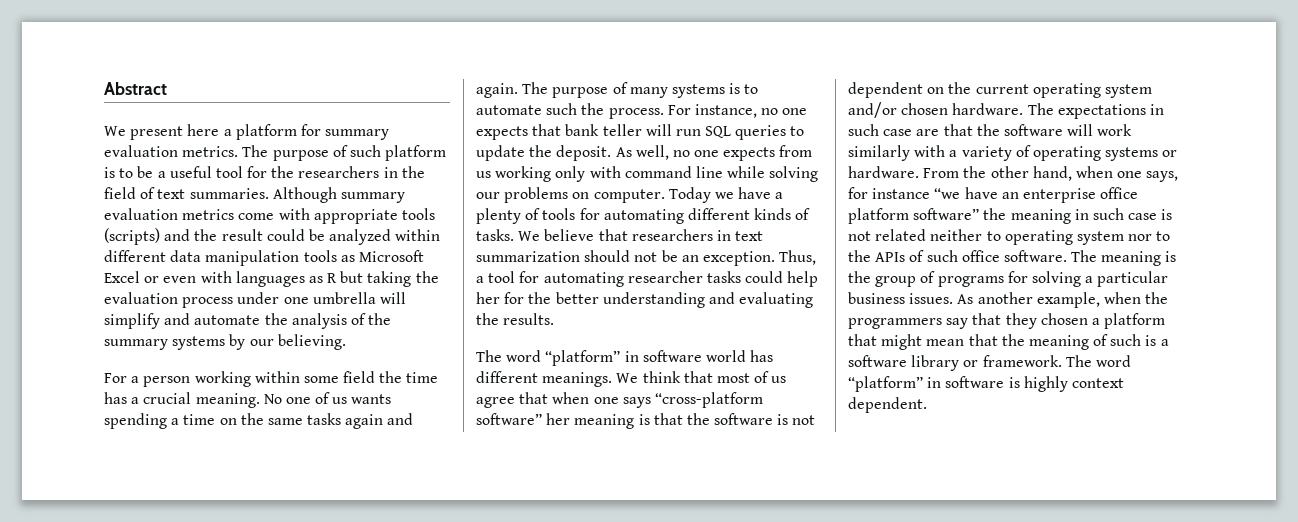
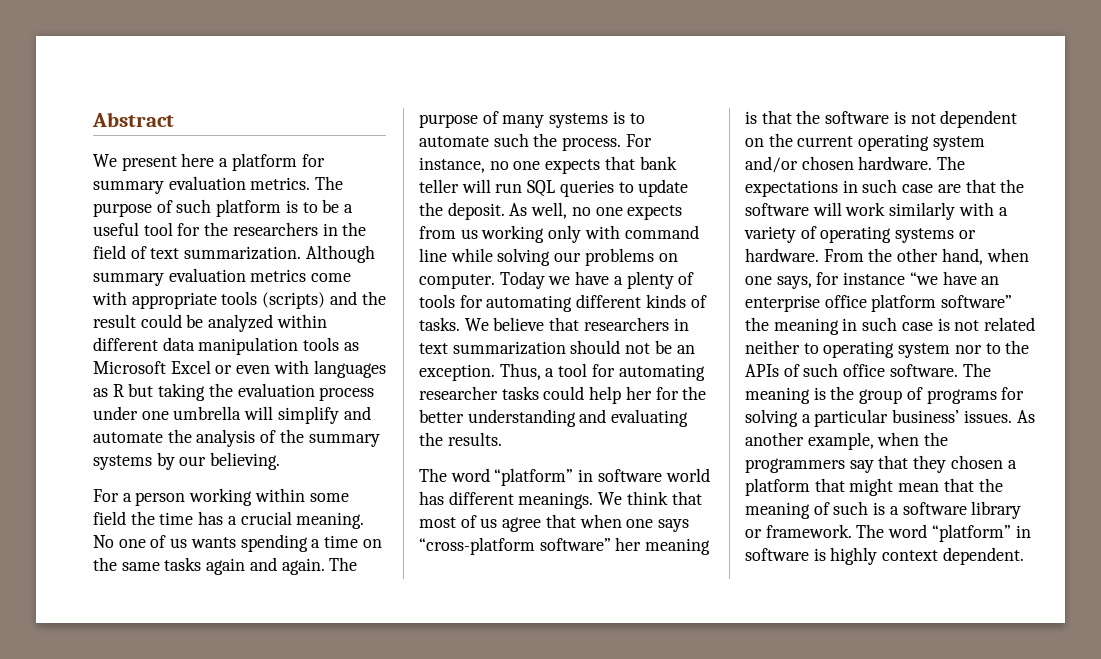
[189,188,269,199] summaries. -> [184,246,302,260] summarization.
[848,292,905,304] business -> [892,409,960,423] business’

